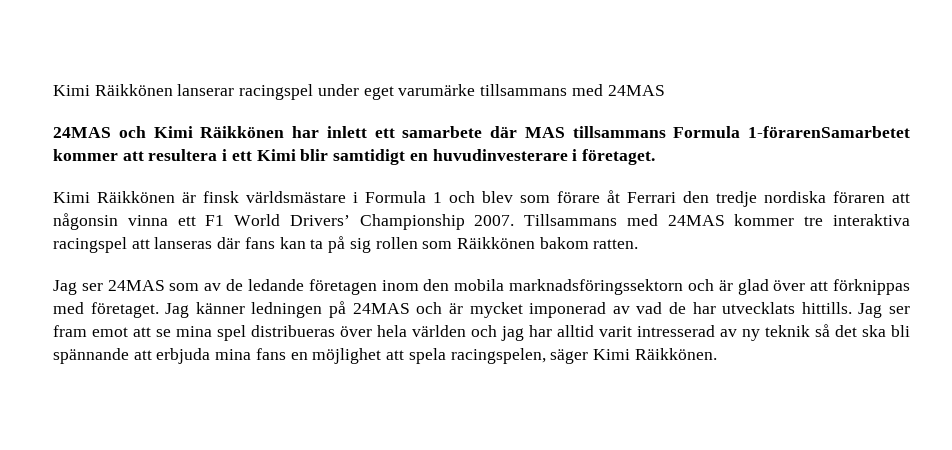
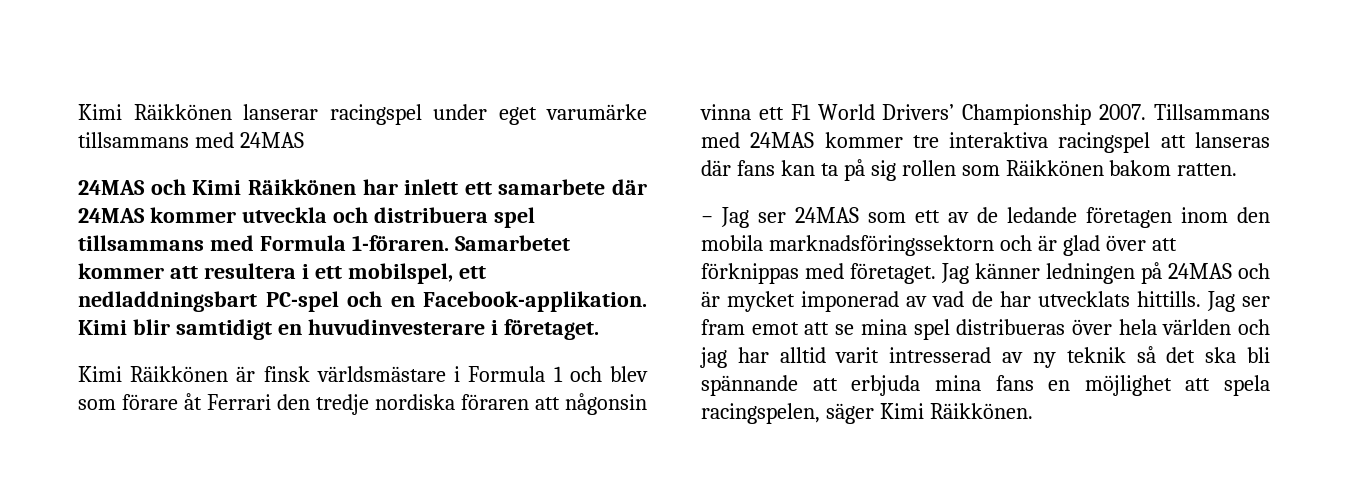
[524,126,910,138] MAS tillsammans Formula 1-förarenSamarbetet -> [78,207,535,228] [78,235,570,251] 24MAS kommer utveckla och distribuera spel tillsammans med Formula 1-föraren. Samarbetet
(252, 156) none -> [347,263,486,284] [78,291,647,312] mobilspel, ett nedladdningsbart PC-spel och en Facebook-applikation.
(639, 244) none -> [701,216,713,223] −
(200, 287) none -> [915,210,940,223] ett

